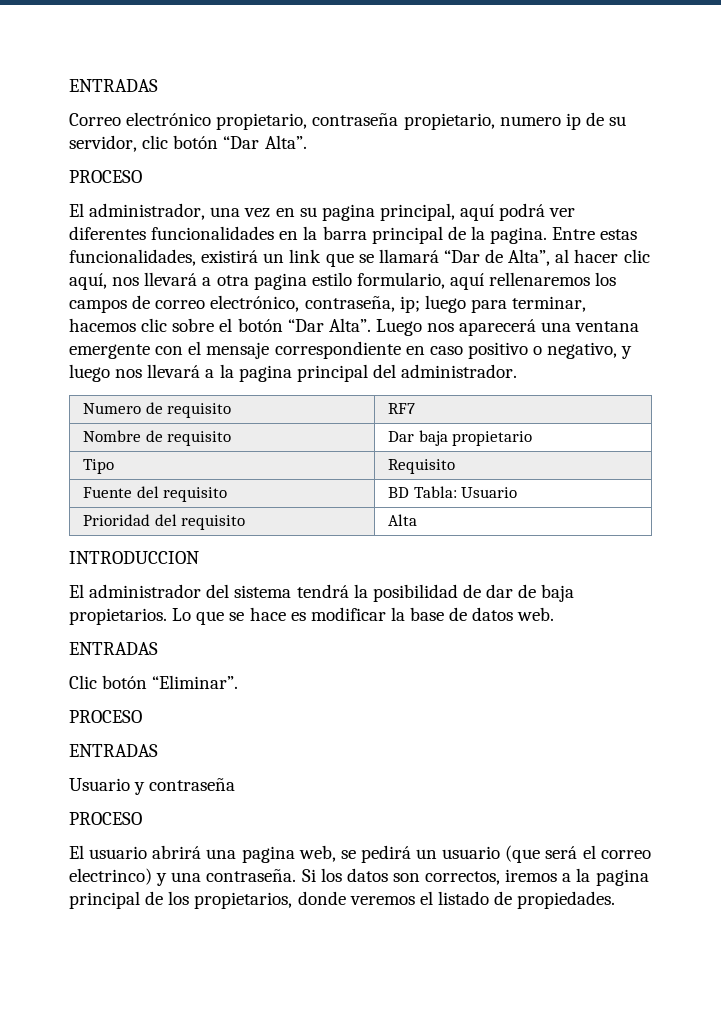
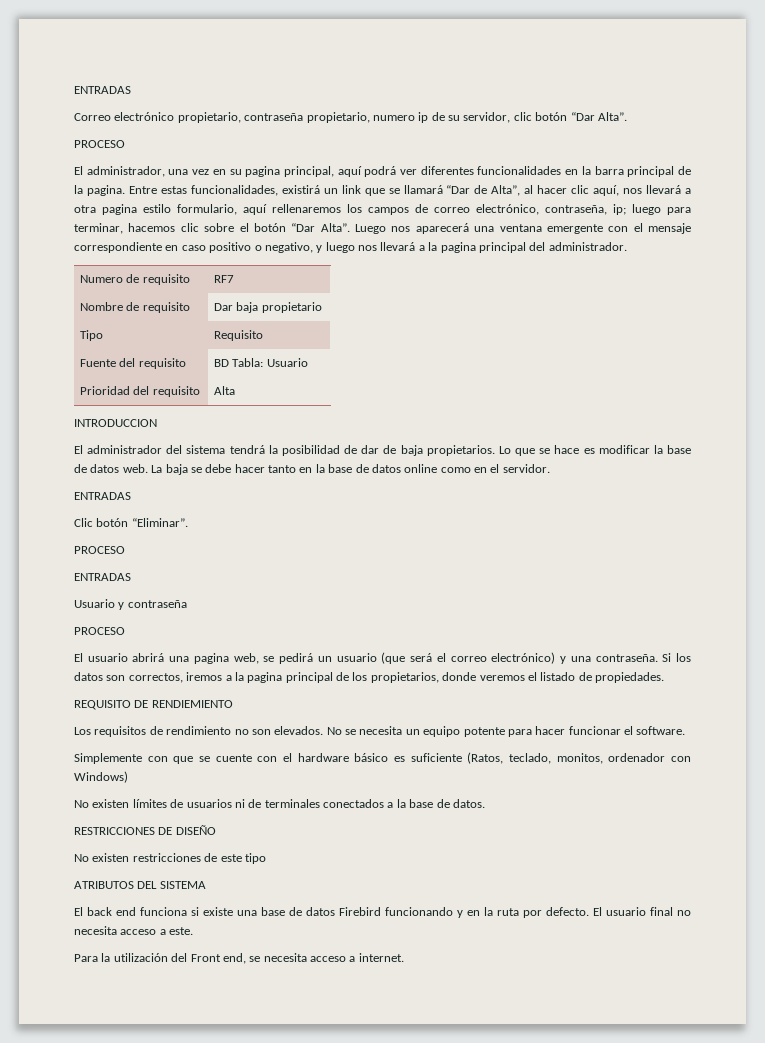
(555, 614) none -> [151,464,550,475] La baja se debe hacer tanto en la base de datos online como en el servidor.
[69,868,152,885] electrinco) -> [491,652,556,664] electrónico)
(616, 900) none -> [74,700,233,710] [74,726,686,737] [74,752,691,764] [74,771,128,783] [74,799,485,808] [74,825,216,835] [74,853,266,864] [74,881,206,889] [74,907,691,918] [74,926,194,935] [74,953,404,964] // REQUISITO DE RENDIEMIENTO // Los requisitos de rendimiento no son elevados. No se necesita un equipo potente para hacer funcionar el software. // Simplemente con que se cuente con el hardware básico es suficiente (Ratos, teclado, monitos, ordenador con Windows) // No existen límites de usuarios ni de terminales conectados a la base de datos. // RESTRICCIONES DE DISEÑO // No existen restricciones de este tipo // ATRIBUTOS DEL SISTEMA // El back end funciona si existe una base de datos Firebird funcionando y en la ruta por defecto. El usuario final no necesita acceso a este. // Para la utilización del Front end, se necesita acceso a internet.

